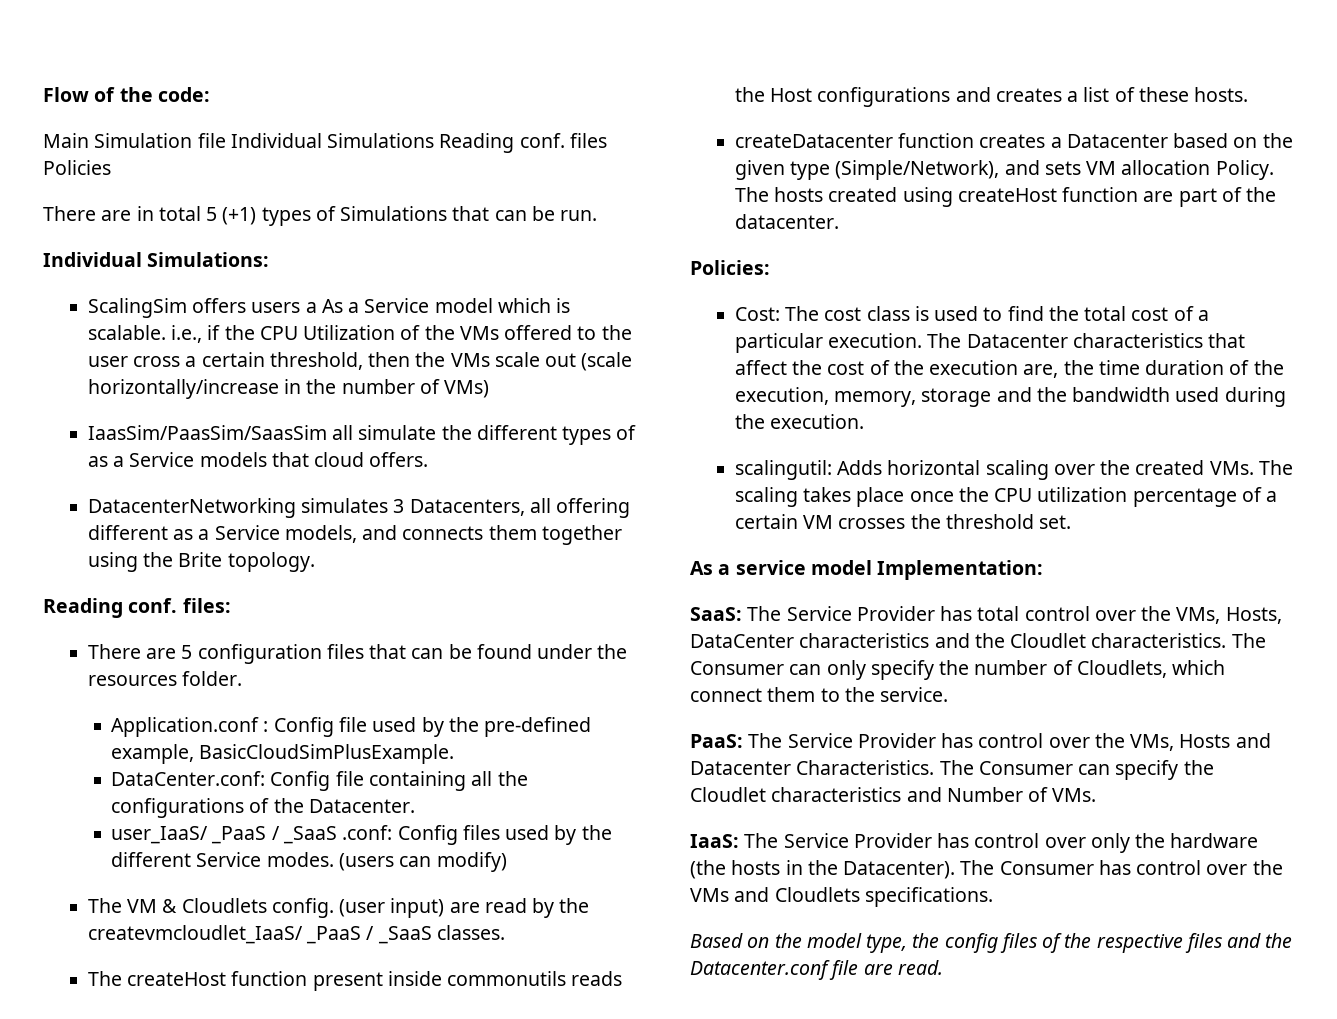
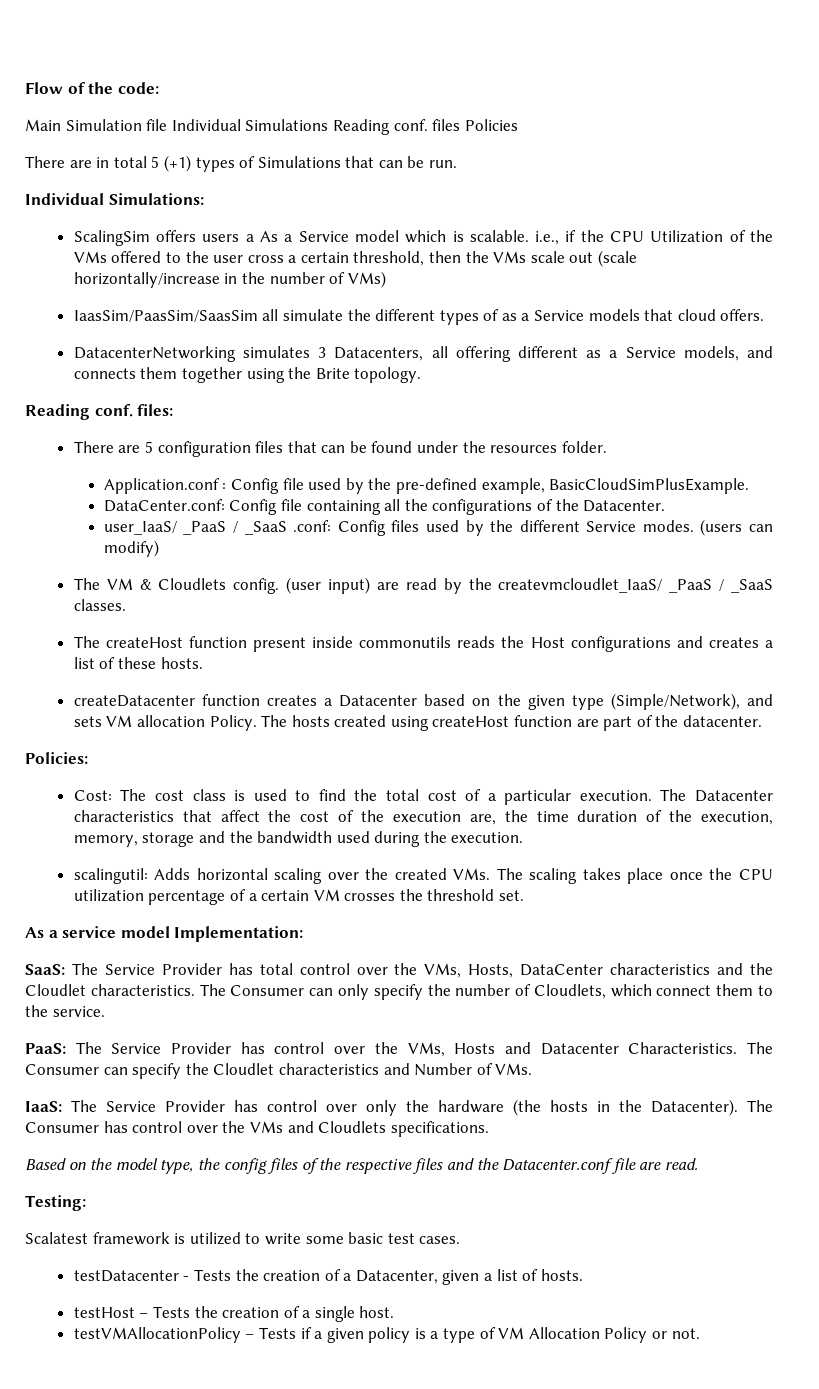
(943, 967) none -> [25,1195,86,1211] [25,1232,461,1245] [73,1269,583,1285] [73,1306,395,1322] [73,1327,700,1343] // Testing: // Scalatest framework is utilized to write some basic test cases. // testDatacenter - Tests the creation of a Datacenter, given a list of hosts. // testHost – Tests the creation of a single host. // testVMAllocationPolicy – Tests if a given policy is a type of VM Allocation Policy or not.

